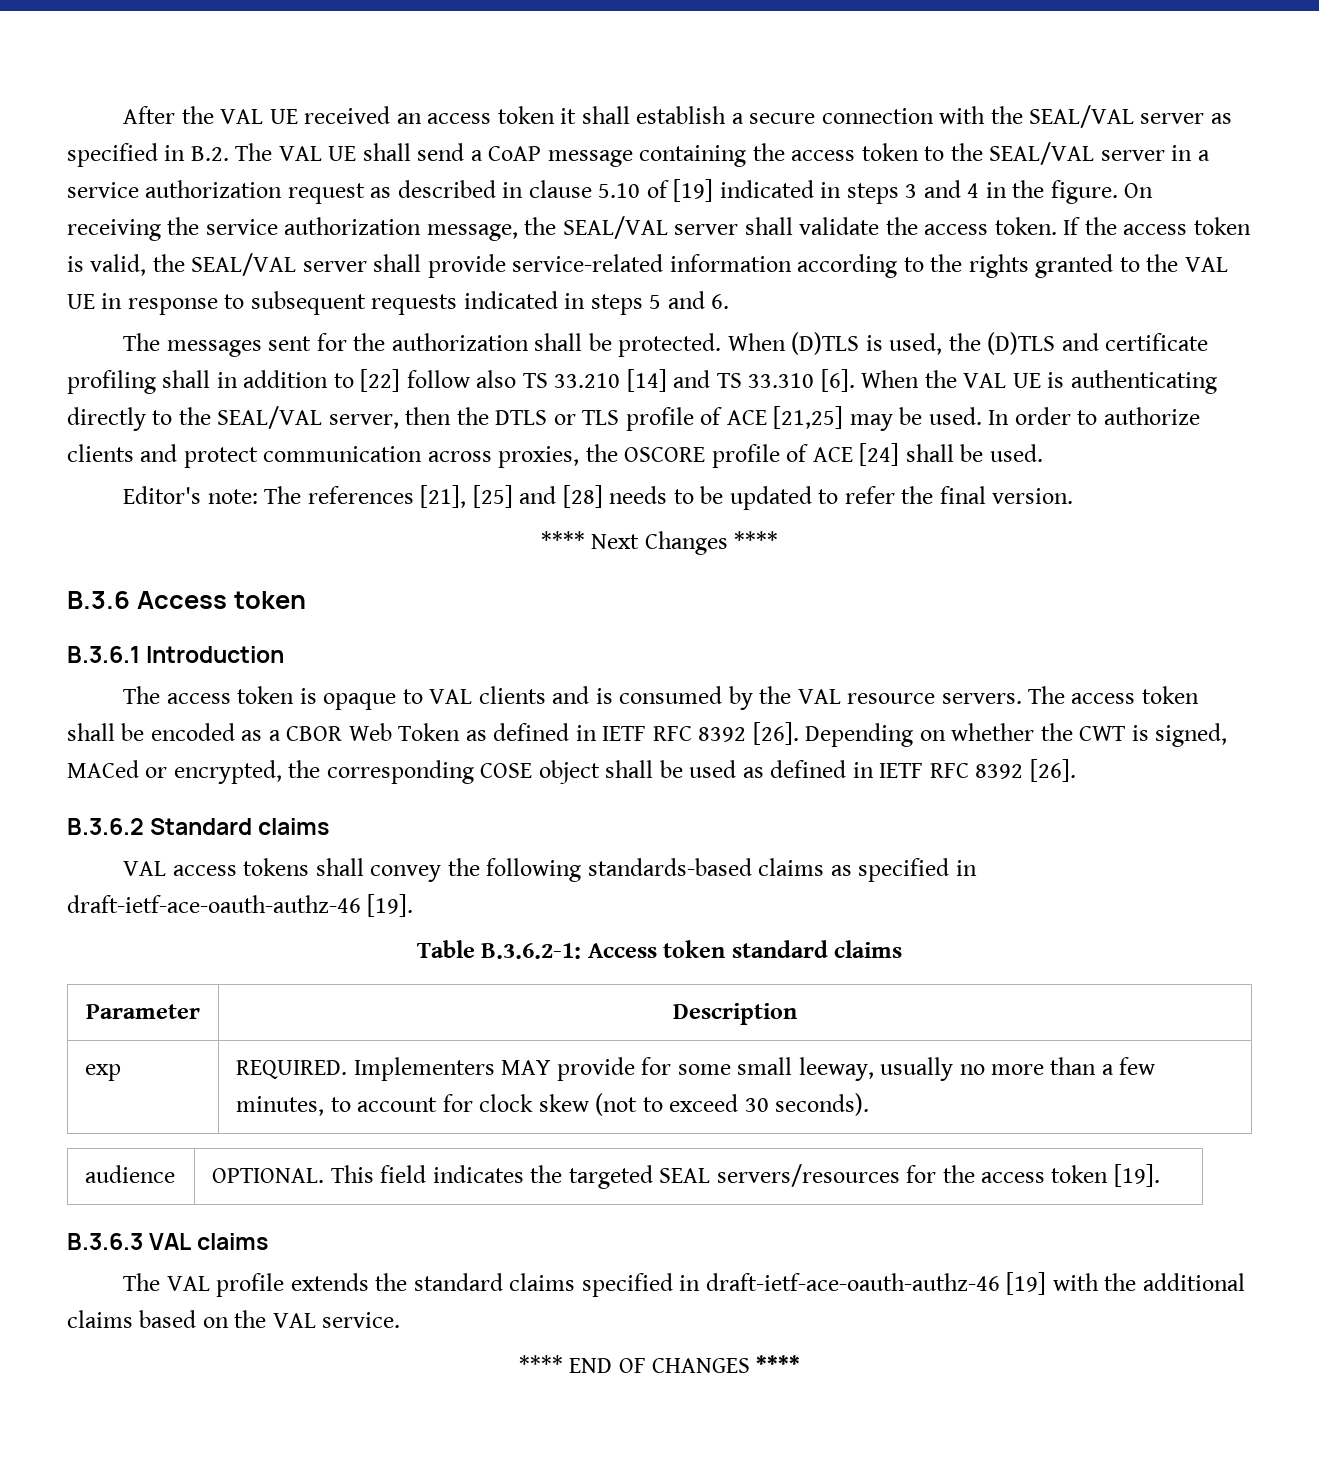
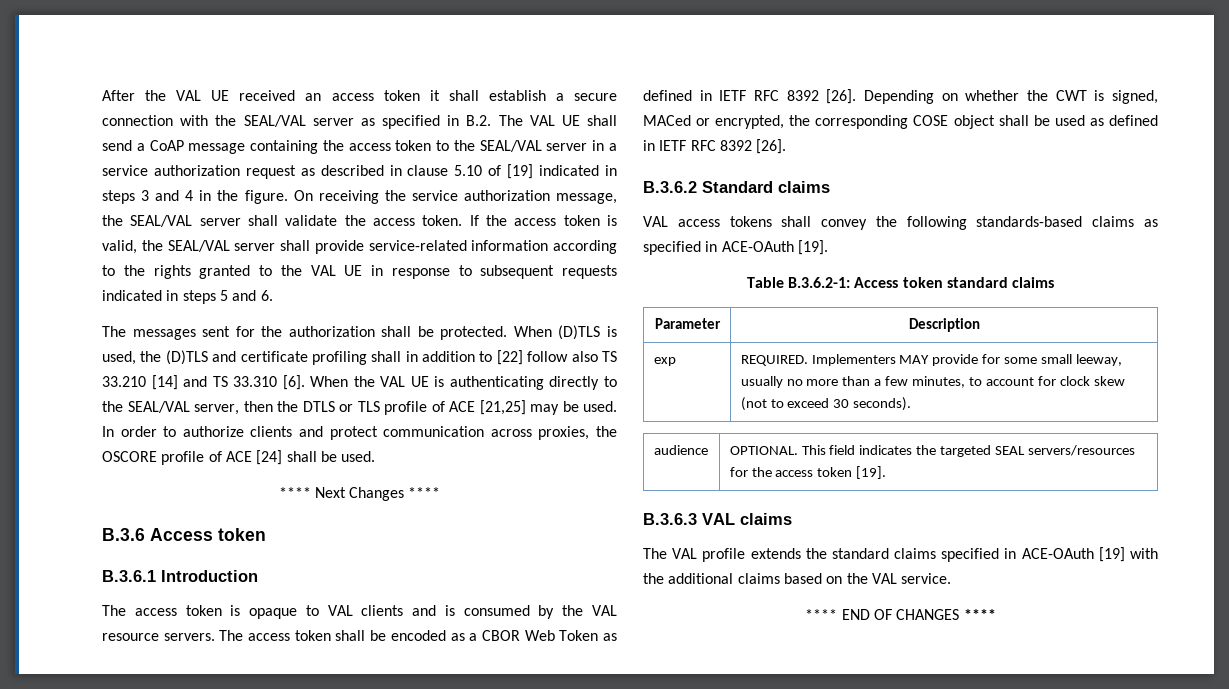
[123,485,1073,510] // Editor's note: The references [21], [25] and [28] needs to be updated to refer the final version. -> (376, 456) none
[67,895,361,913] draft-ietf-ace-oauth-authz-46 -> [721,241,794,252] ACE-OAuth
[705,1273,1000,1291] draft-ietf-ace-oauth-authz-46 -> [1021,548,1094,559] ACE-OAuth

